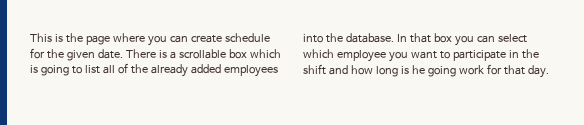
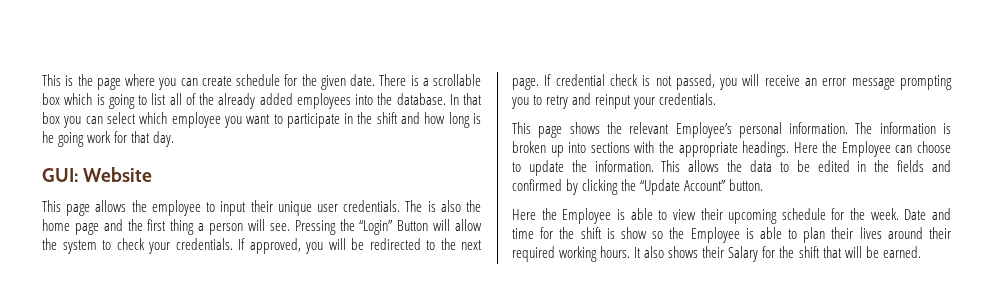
(549, 71) none -> [42,167,153,182] [42,200,482,216] [42,219,483,235] [42,238,482,254] [512,74,953,90] [511,93,717,109] [512,122,951,138] [512,141,951,157] [512,160,951,176] [512,179,764,195] [512,208,952,224] [512,227,951,243] [512,246,921,262] // GUI: Website // This page allows the employee to input their unique user credentials. The is also the home page and the first thing a person will see. Pressing the “Login” Button will allow the system to check your credentials. If approved, you will be redirected to the next page. If credential check is not passed, you will receive an error message prompting you to retry and reinput your credentials. // This page shows the relevant Employee’s personal information. The information is broken up into sections with the appropriate headings. Here the Employee can choose to update the information. This allows the data to be edited in the fields and confirmed by clicking the “Update Account” button. // Here the Employee is able to view their upcoming schedule for the week. Date and time for the shift is show so the Employee is able to plan their lives around their required working hours. It also shows their Salary for the shift that will be earned.

